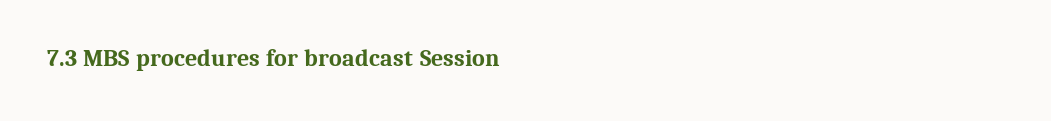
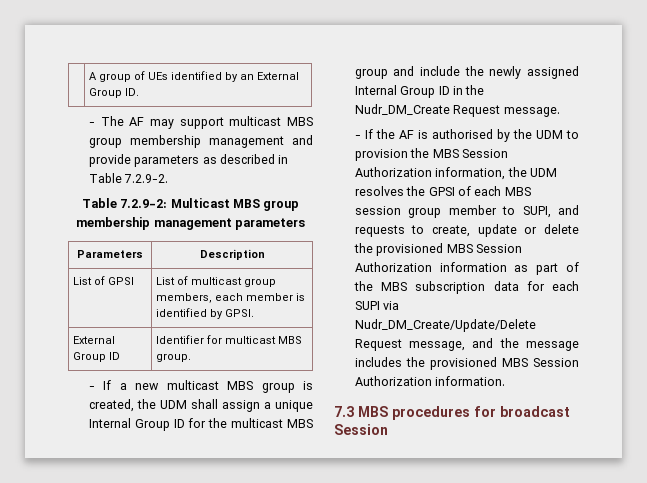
(47, 58) none -> [89,71,300,82] [89,88,140,98] [88,116,313,129] [88,135,313,148] [88,154,289,167] [88,173,169,183] [81,198,300,211] [76,217,305,230] [77,250,143,258] [199,249,265,260] [73,276,135,285] [156,276,277,287] [156,293,306,303] [156,308,255,319] [73,336,116,344] [73,352,121,362] [156,335,303,344] [156,354,192,362] [88,380,313,393] [88,399,313,412] [88,418,313,431] [354,66,579,79] [354,85,485,98] [354,104,560,117] [354,129,579,142] [354,148,508,161] [354,167,557,180] [354,186,531,196] [354,205,579,218] [354,224,579,237] [353,243,522,256] [354,262,579,275] [353,281,579,294] [354,301,400,310] [354,319,536,332] [354,338,579,351] [354,357,579,370] [354,376,506,386] | A group of UEs identified by an External Group ID. // - The AF may support multicast MBS group membership management and provide parameters as described in Table 7.2.9-2. // Table 7.2.9-2: Multicast MBS group membership management parameters // Parameters | Description // List of GPSI | List of multicast group members, each member is identified by GPSI. // External Group ID | Identifier for multicast MBS group. // - If a new multicast MBS group is created, the UDM shall assign a unique Internal Group ID for the multicast MBS group and include the newly assigned Internal Group ID in the Nudr_DM_Create Request message. // - If the AF is authorised by the UDM to provision the MBS Session Authorization information, the UDM resolves the GPSI of each MBS session group member to SUPI, and requests to create, update or delete the provisioned MBS Session Authorization information as part of the MBS subscription data for each SUPI via Nudr_DM_Create/Update/Delete Request message, and the message includes the provisioned MBS Session Authorization information. //

